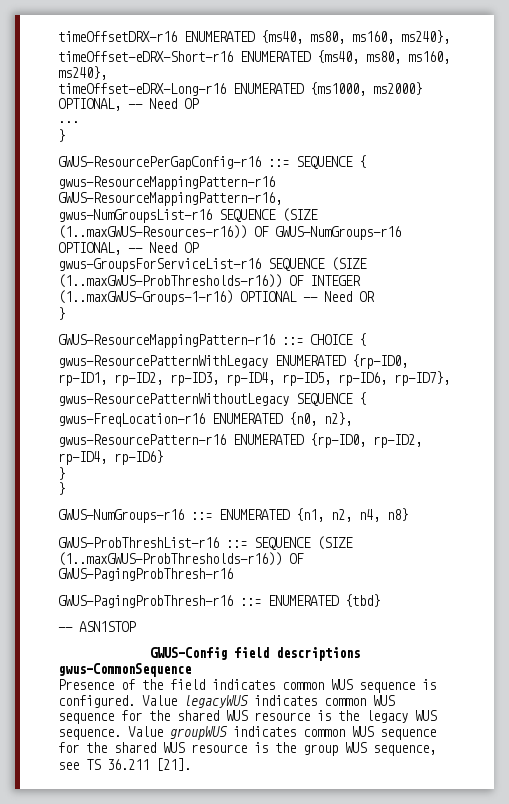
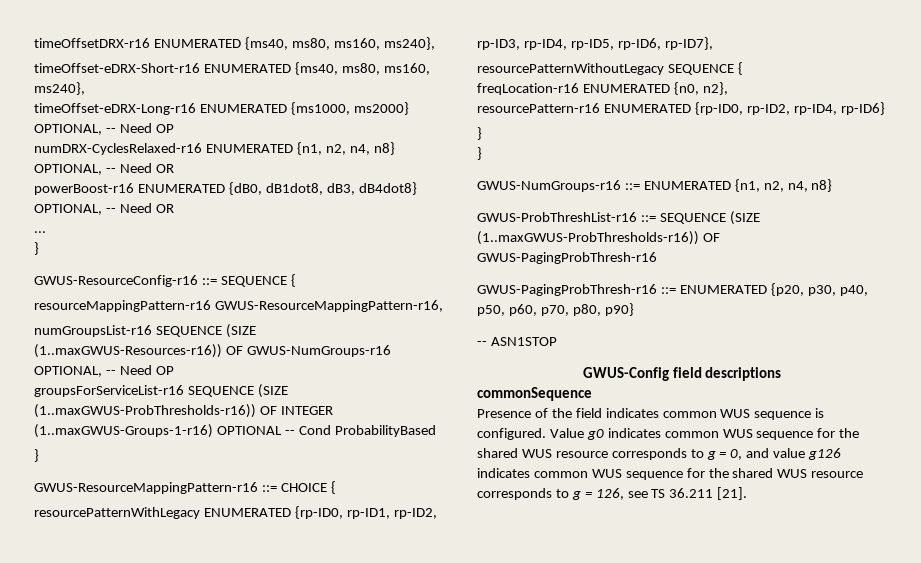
(199, 103) none -> [34,142,395,155] [34,163,174,175] [34,182,417,195] [34,203,174,215] // numDRX-CyclesRelaxed-r16 ENUMERATED {n1, n2, n4, n8} OPTIONAL, -- Need OR // powerBoost-r16 ENUMERATED {dB0, dB1dot8, dB3, dB4dot8} OPTIONAL, -- Need OR
[58,156,261,170] GWUS-ResourcePerGapConfig-r16 -> [34,275,198,287] GWUS-ResourceConfig-r16
[58,176,275,190] gwus-ResourceMappingPattern-r16 -> [34,300,211,312] resourceMappingPattern-r16
[58,209,212,223] gwus-NumGroupsList-r16 -> [34,325,152,337] numGroupsList-r16
[58,258,261,272] gwus-GroupsForServiceList-r16 -> [34,385,184,397] groupsForServiceList-r16
[324,291,375,302] Need OR -> [298,425,436,437] Cond ProbabilityBased
[58,355,268,368] gwus-ResourcePatternWithLegacy -> [34,507,200,519] resourcePatternWithLegacy
[58,392,366,406] [58,413,205,427] gwus-ResourcePatternWithoutLegacy SEQUENCE { // gwus-FreqLocation-r16 -> [477,62,743,75] [477,83,579,95] resourcePatternWithoutLegacy SEQUENCE { // freqLocation-r16
[58,434,226,447] gwus-ResourcePattern-r16 -> [477,103,600,113] resourcePattern-r16
[345,594,380,607] {tbd} -> [770,283,868,296] [477,303,634,316] {p20, p30, p40, p50, p60, p70, p80, p90}
[58,663,191,677] gwus-CommonSequence -> [477,387,592,401] commonSequence
[184,695,395,708] [58,710,437,724] [58,726,436,740] [58,742,436,756] legacyWUS indicates common WUS sequence for the shared WUS resource is the legacy WUS sequence. Value groupWUS indicates common WUS sequence for the shared WUS resource is the group WUS sequence, -> [586,428,860,440] [477,448,842,460] [477,468,864,480] [477,488,624,500] g0 indicates common WUS sequence for the shared WUS resource corresponds to g = 0, and value g126 indicates common WUS sequence for the shared WUS resource corresponds to g = 126,

